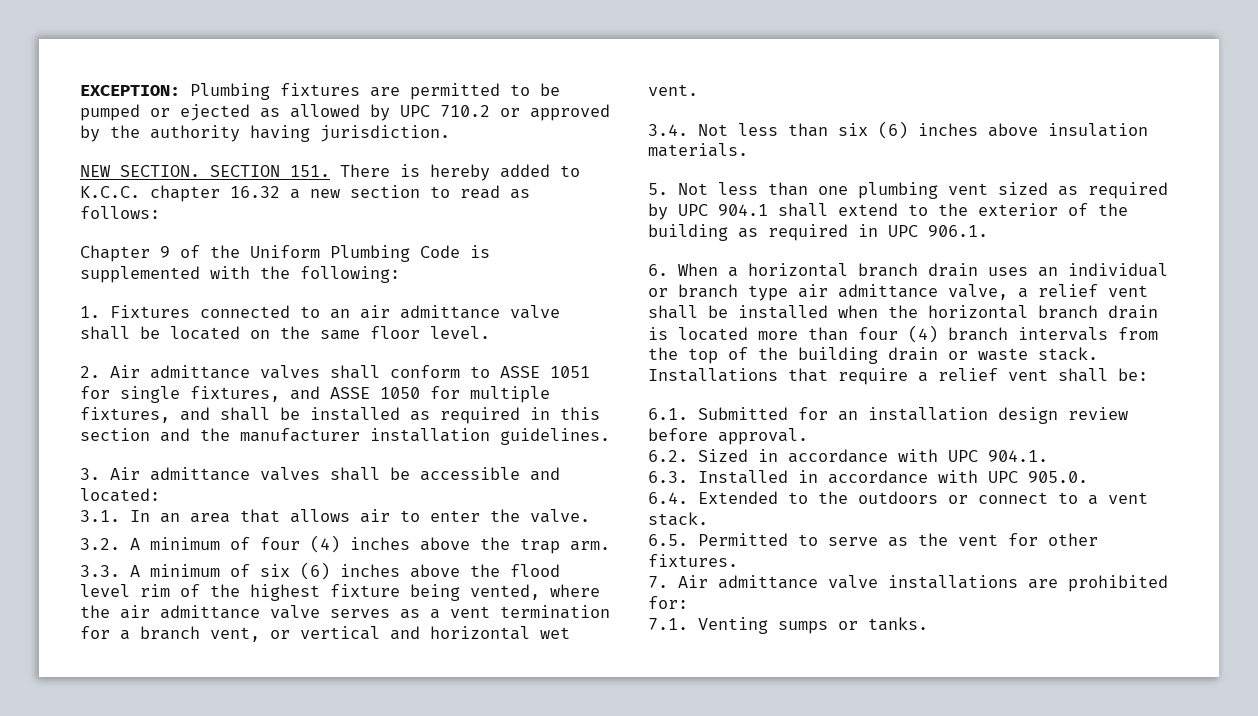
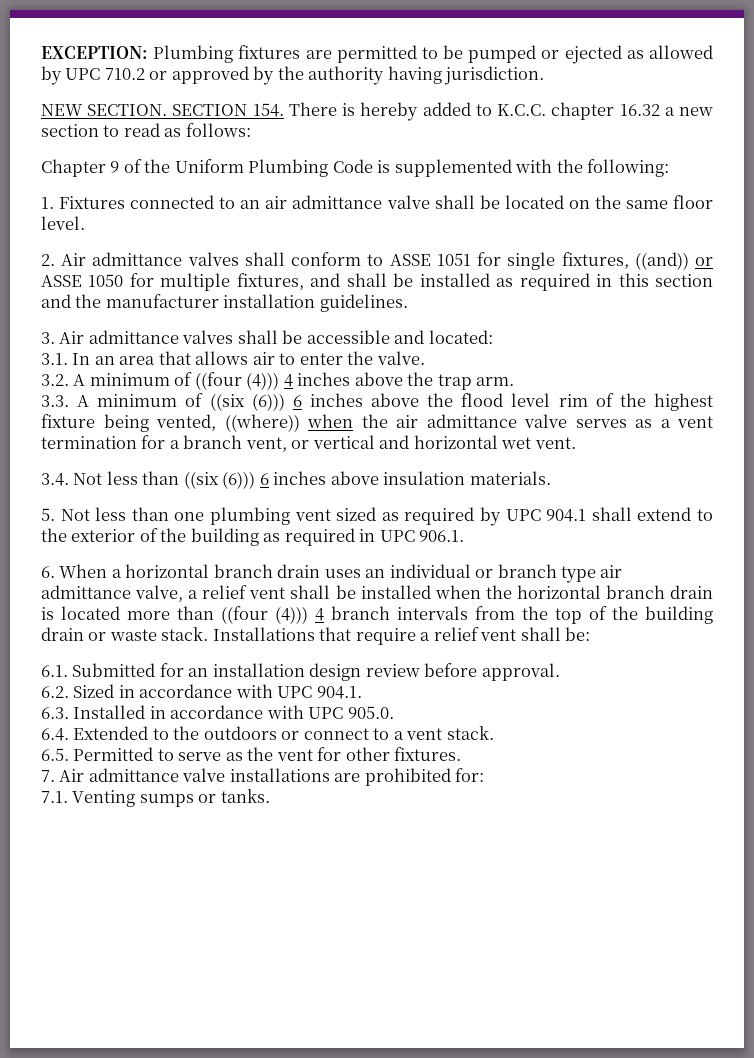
[290,165,330,177] 151. -> [252,103,284,117] 154.
[290,386,320,400] and -> [634,252,714,270] ((and)) or
[260,535,340,553] four (4) -> [194,372,293,390] ((four (4))) 4
[260,562,330,580] six (6) -> [209,393,302,411] ((six (6))) 6
[550,584,600,597] where -> [224,414,353,432] ((where)) when
[838,121,908,139] six (6) -> [183,471,269,489] ((six (6))) 6
[858,325,938,343] four (4) -> [221,606,324,624] ((four (4))) 4

